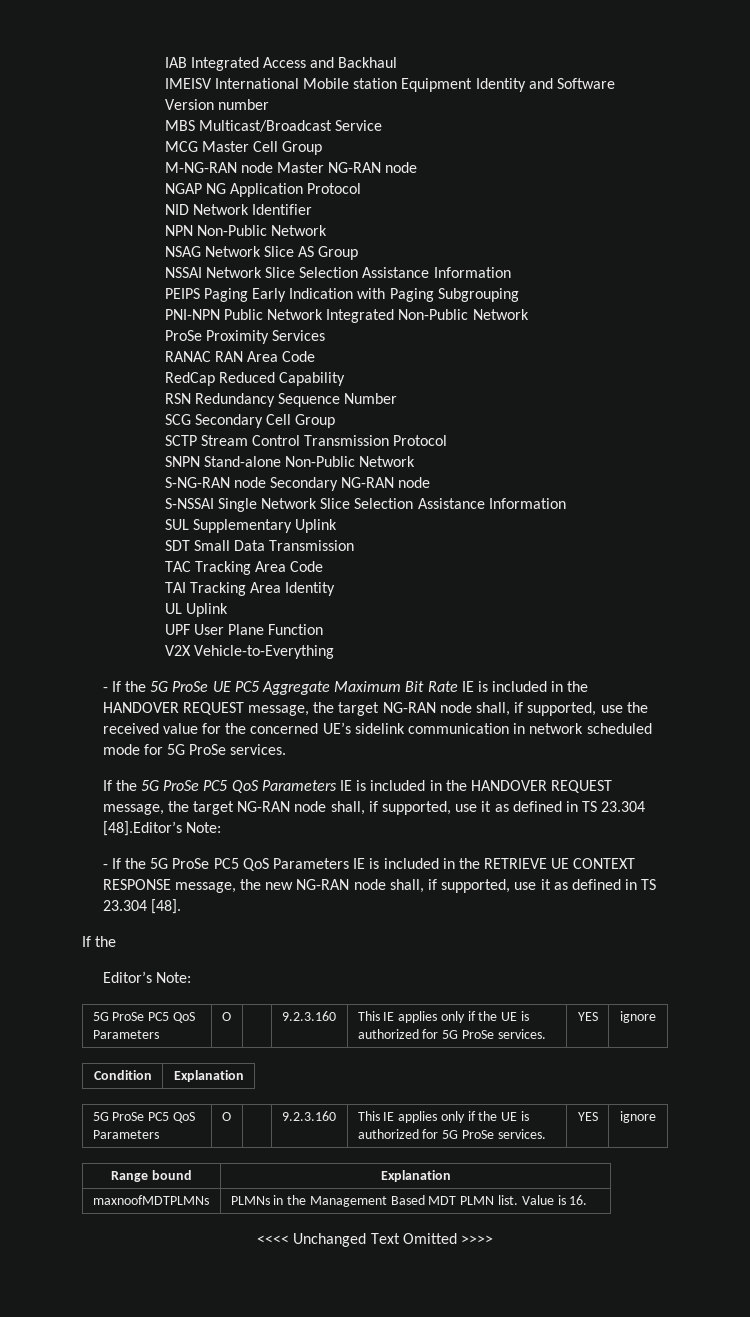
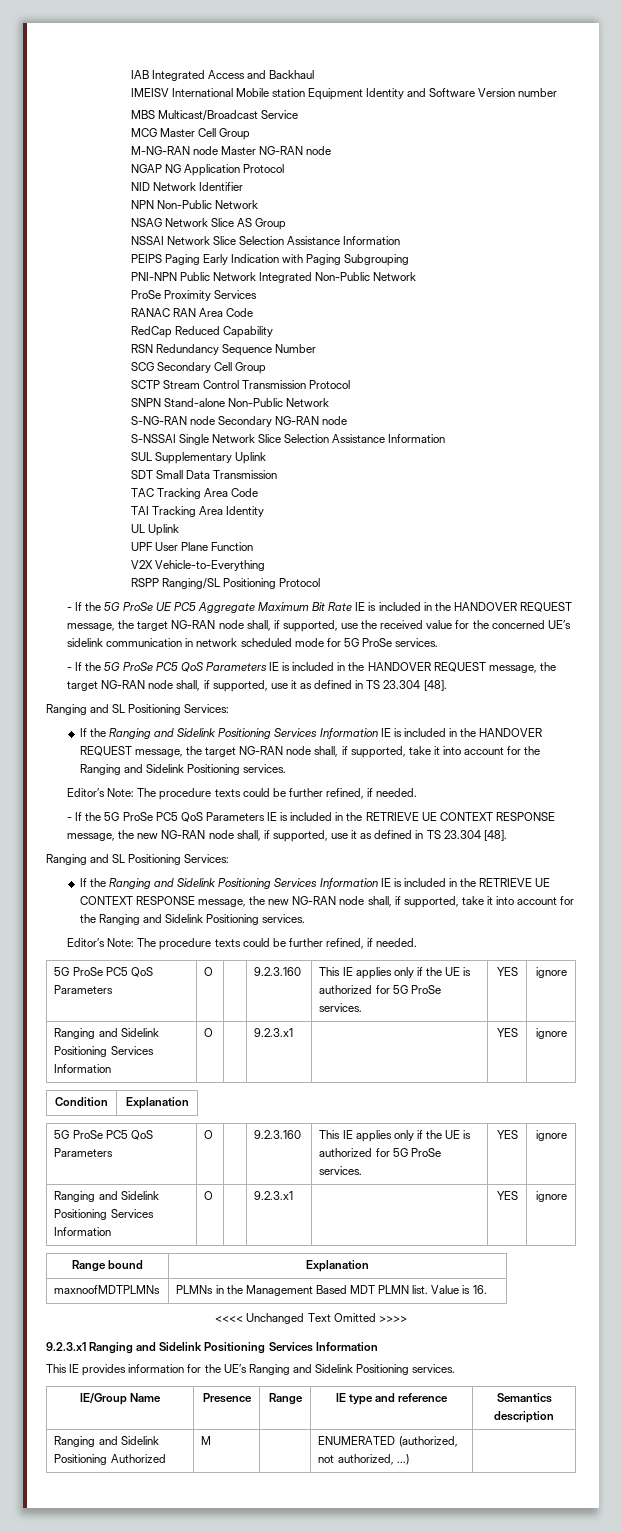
(334, 652) none -> [130,578,320,589] // RSPP Ranging/SL Positioning Protocol
(287, 749) none -> [67,667,73,671] -
[102,821,221,836] [48].Editor’s Note: -> [423,680,447,691] [46,704,230,715] [79,728,543,739] [79,746,541,758] [79,764,287,775] [67,788,418,800] [48]. // Ranging and SL Positioning Services: // If the Ranging and Sidelink Positioning Services Information IE is included in the HANDOVER REQUEST message, the target NG-RAN node shall, if supported, take it into account for the Ranging and Sidelink Positioning services. // Editor’s Note: The procedure texts could be further refined, if needed.
[82,936,117,947] [102,971,191,983] If the // Editor’s Note: -> [46,854,230,865] [79,878,551,889] [79,896,575,908] [79,914,306,925] [67,938,418,950] Ranging and SL Positioning Services: // If the Ranging and Sidelink Positioning Services Information IE is included in the RETRIEVE UE CONTEXT RESPONSE message, the new NG-RAN node shall, if supported, take it into account for the Ranging and Sidelink Positioning services. // Editor’s Note: The procedure texts could be further refined, if needed.
(656, 1017) none -> [54,1028,159,1039] [54,1046,154,1057] [54,1064,112,1073] [204,1028,214,1037] [254,1028,294,1037] [496,1028,518,1037] [535,1028,567,1039] // Ranging and Sidelink Positioning Services Information | O | | 9.2.3.x1 | | YES | ignore
(656, 1117) none -> [54,1191,159,1202] [54,1209,154,1220] [54,1227,112,1236] [204,1191,214,1200] [254,1191,294,1200] [496,1191,518,1200] [535,1191,567,1202] // Ranging and Sidelink Positioning Services Information | O | | 9.2.3.x1 | | YES | ignore
(493, 1239) none -> [46,1342,378,1354] [46,1364,456,1376] [79,1393,162,1405] [202,1393,252,1403] [268,1393,303,1405] [335,1393,449,1405] [496,1393,552,1403] [494,1411,554,1423] [54,1436,159,1447] [54,1454,166,1465] [201,1436,212,1445] [318,1436,458,1447] [318,1454,409,1465] // 9.2.3.x1 Ranging and Sidelink Positioning Services Information // This IE provides information for the UE’s Ranging and Sidelink Positioning services. // IE/Group Name | Presence | Range | IE type and reference | Semantics description // Ranging and Sidelink Positioning Authorized | M | | ENUMERATED (authorized, not authorized, ...) |

